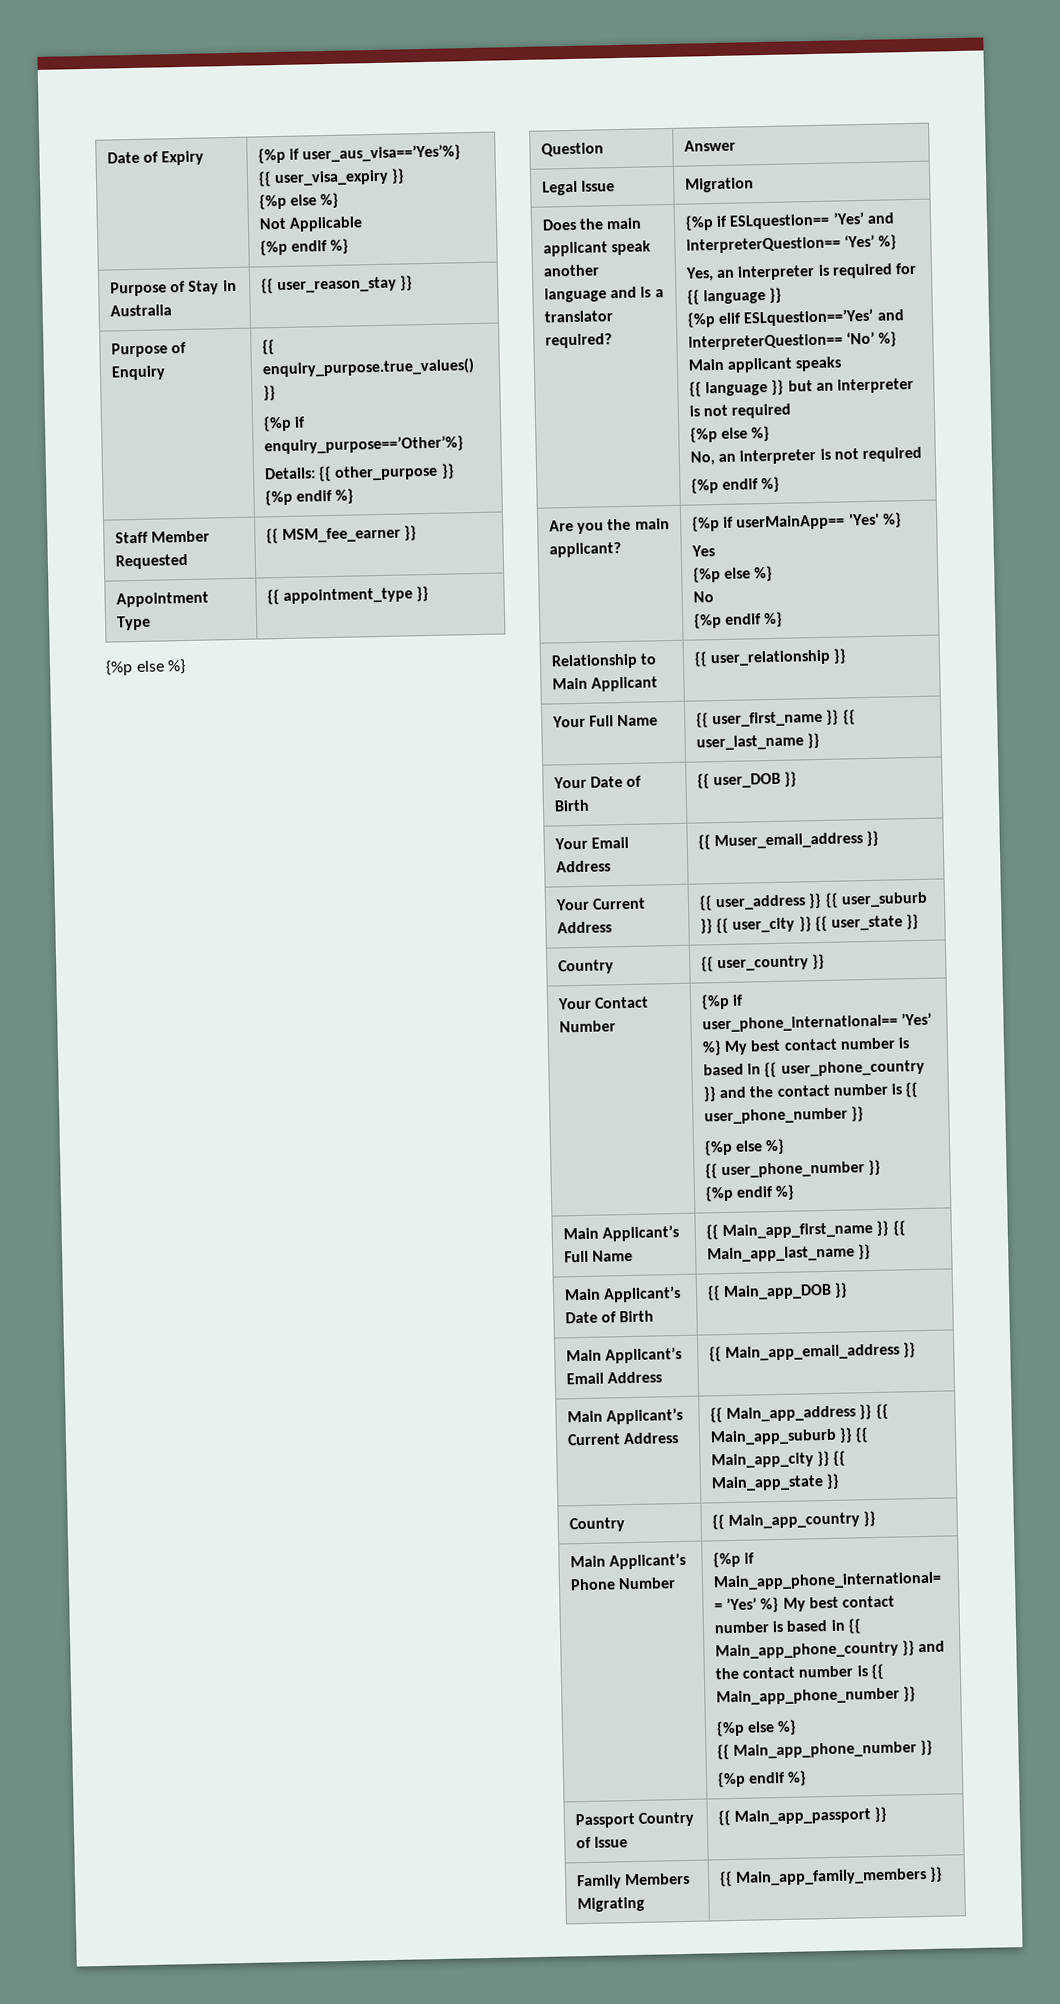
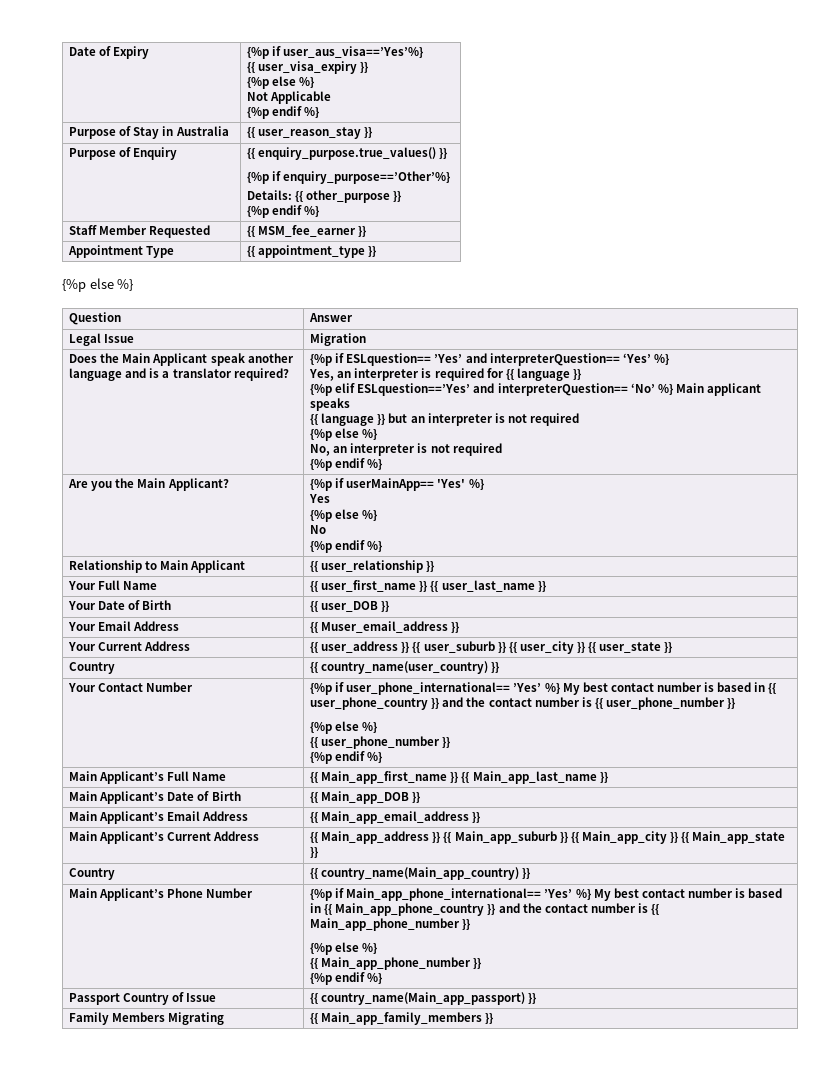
[606,217,643,230] [543,241,609,257] main applicant -> [122,353,208,366] Main Applicant
[634,518,670,530] [549,542,622,558] main applicant? -> [137,478,229,491] Main Applicant?
[717,955,810,972] user_country -> [321,661,489,674] country_name(user_country)
[728,1512,861,1530] Main_app_country -> [321,867,520,880] country_name(Main_app_country)
[734,1808,872,1825] Main_app_passport -> [321,992,526,1005] country_name(Main_app_passport)

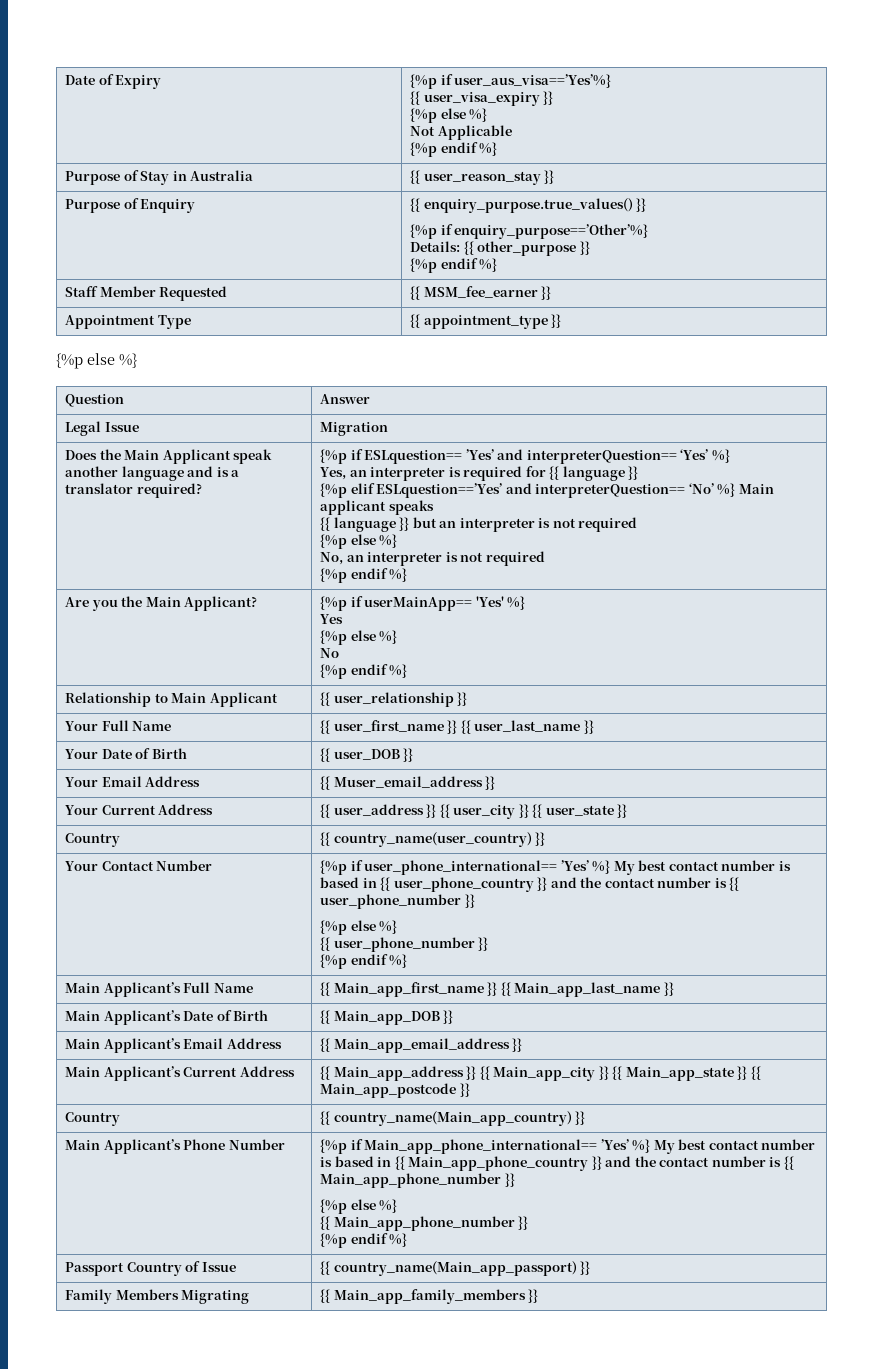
[423,641,517,653] user_suburb }} {{ -> (450, 811) none
[454,831,579,844] Main_app_suburb }} {{ -> (490, 1073) none
(319, 852) none -> [750,1066,761,1080] [320,1083,470,1098] {{ Main_app_postcode }}

